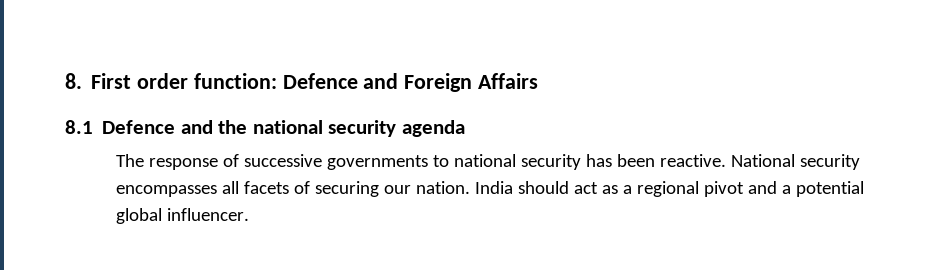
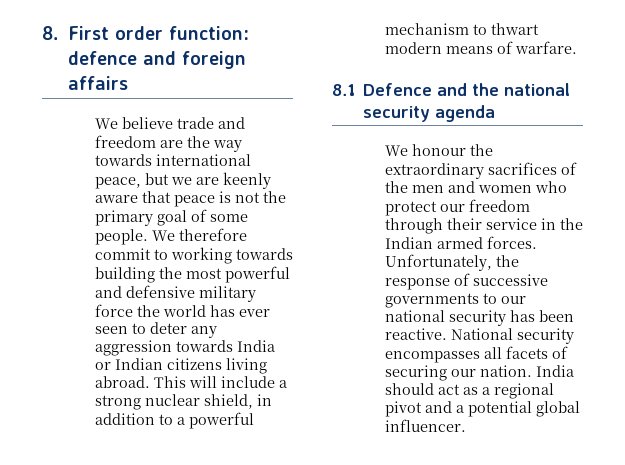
[282,73,539,92] Defence and Foreign Affairs -> [68,51,247,69] [68,76,129,90] [94,117,245,129] [94,135,242,152] [94,154,251,166] [94,172,271,189] [94,191,286,207] [94,209,248,226] [94,228,247,245] [94,247,293,264] [94,266,290,283] [94,285,256,302] [94,304,270,317] [94,322,217,338] [94,340,275,356] [94,358,267,374] [94,376,287,388] [94,394,272,410] [94,412,254,429] [384,23,539,35] [384,41,577,54] defence and foreign affairs // We believe trade and freedom are the way towards international peace, but we are keenly aware that peace is not the primary goal of some people. We therefore commit to working towards building the most powerful and defensive military force the world has ever seen to deter any aggression towards India or Indian citizens living abroad. This will include a strong nuclear shield, in addition to a powerful mechanism to thwart modern means of warfare.
[115,154,144,167] The -> [384,144,493,156] [384,162,577,179] [384,181,567,193] [384,199,530,216] [384,218,583,234] [384,236,537,249] [384,254,519,271] We honour the extraordinary sacrifices of the men and women who protect our freedom through their service in the Indian armed forces. Unfortunately, the
(449, 161) none -> [500,296,526,304] our

